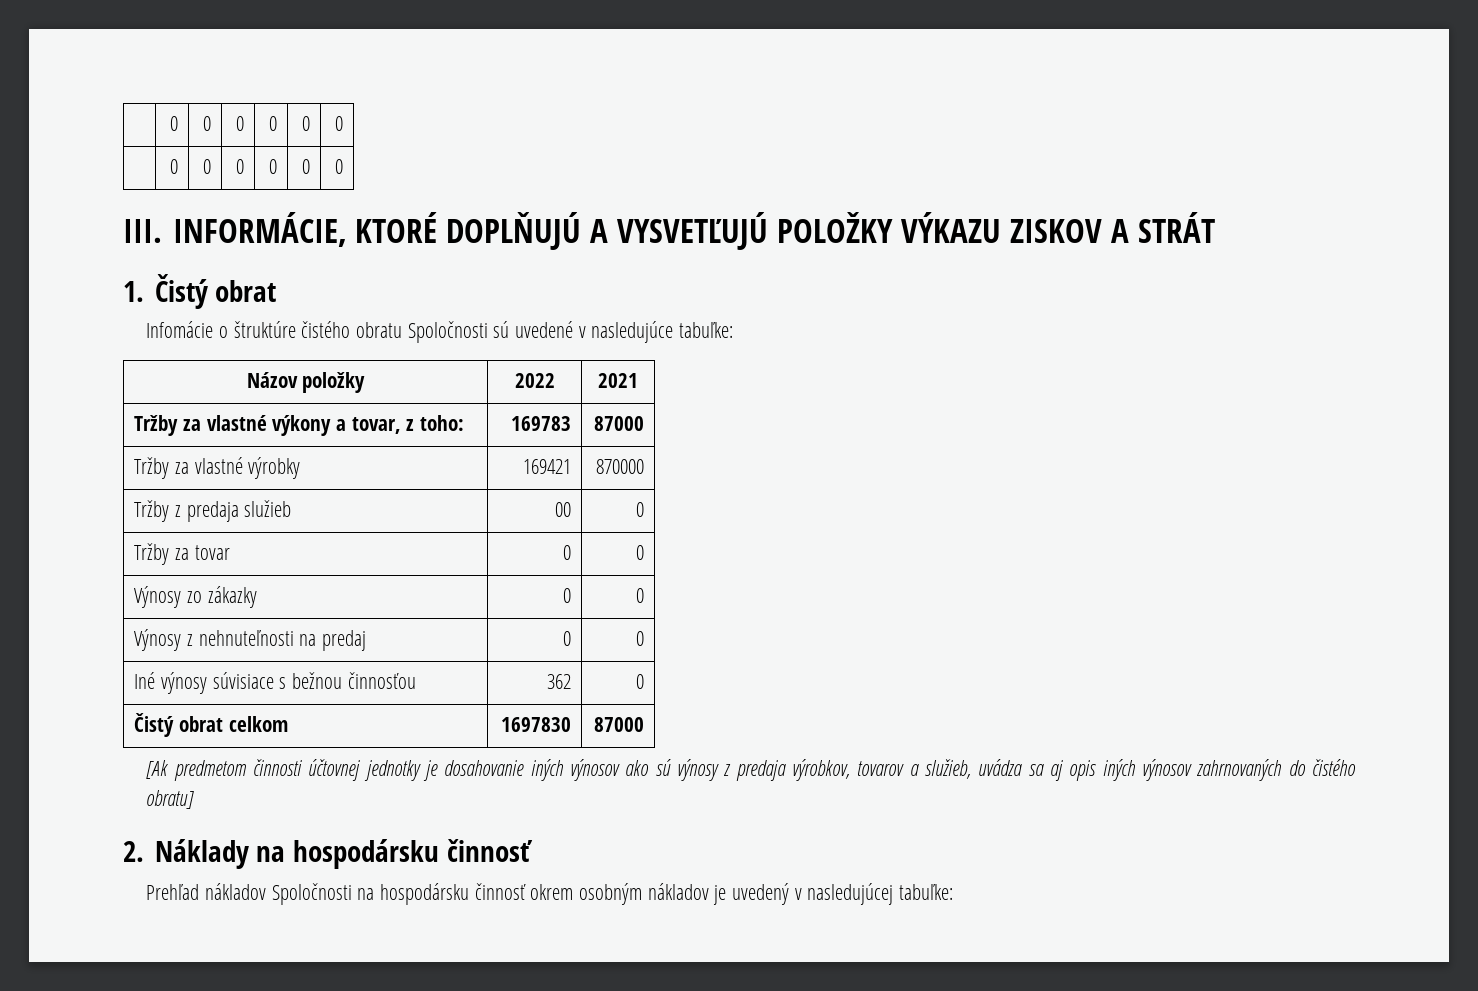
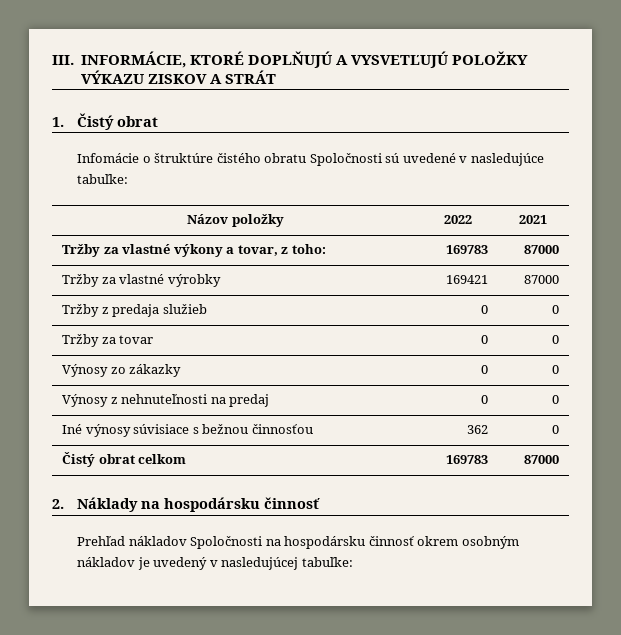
[169,116,178,131] [202,116,211,131] [235,116,244,131] [268,116,277,131] [301,116,310,131] [334,116,343,131] [169,159,178,174] [202,159,211,174] [235,159,244,174] [268,159,277,174] [301,159,310,174] [334,159,343,174] | 0 | 0 | 0 | 0 | 0 | 0 // | 0 | 0 | 0 | 0 | 0 | 0 // -> (52, 60) none
[595,459,644,474] 870000 -> [523,275,559,284] 87000
[554,502,571,517] 00 -> [480,305,488,314] 0
[500,717,571,732] [593,717,644,732] [146,759,1357,781] [146,790,195,809] 1697830 | 87000 // [Ak predmetom činnosti účtovnej jednotky je dosahovanie iných výnosov ako sú výnosy z predaja výrobkov, tovarov a služieb, uvádza sa aj opis iných výnosov zahrnovaných do čistého obratu] -> [445,455,488,464] [523,455,559,464] 169783 | 87000

